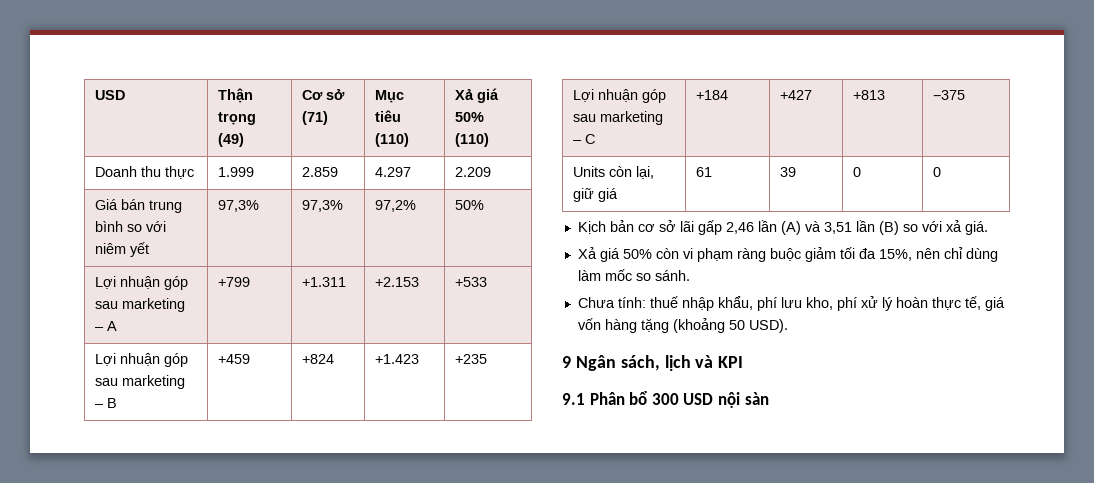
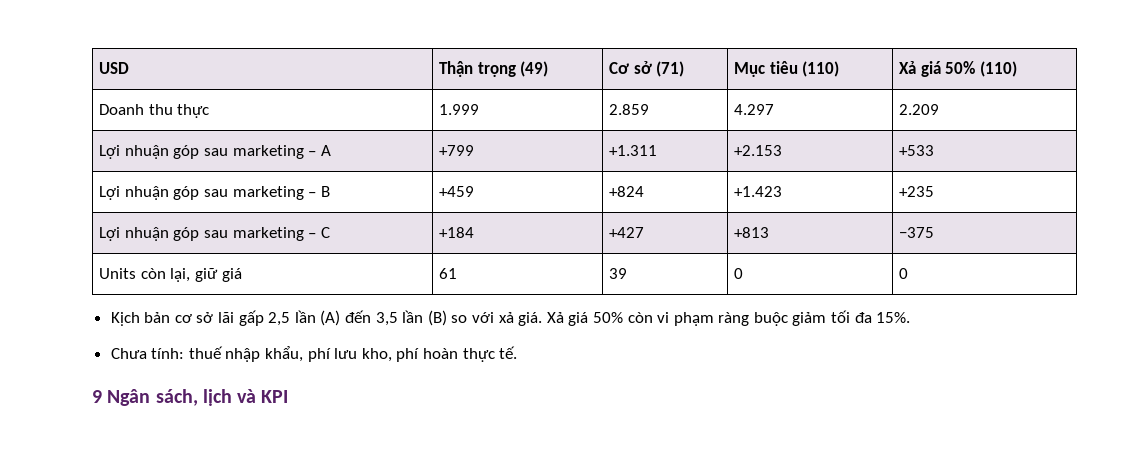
[95,199,183,213] [95,221,167,232] [95,242,150,257] [218,200,260,212] [302,200,344,212] [375,200,417,212] [455,200,485,210] // Giá bán trung bình so với niêm yết | 97,3% | 97,3% | 97,2% | 50% -> (940, 109) none
[725,222,754,234] 2,46 -> [268,312,291,326] 2,5
[804,221,852,234] và 3,51 -> [345,310,398,326] đến 3,5
(988, 228) // -> (543, 319) none
[878,247,998,262] [577,269,690,281] 15%, nên chỉ dùng làm mốc so sánh. -> [876,312,911,323] 15%.
[860,296,1005,311] [577,318,788,333] xử lý hoàn thực tế, giá vốn hàng tặng (khoảng 50 USD). -> [423,346,518,362] hoàn thực tế.
[562,391,769,408] // 9.1 Phân bổ 300 USD nội sàn -> (289, 396) none

